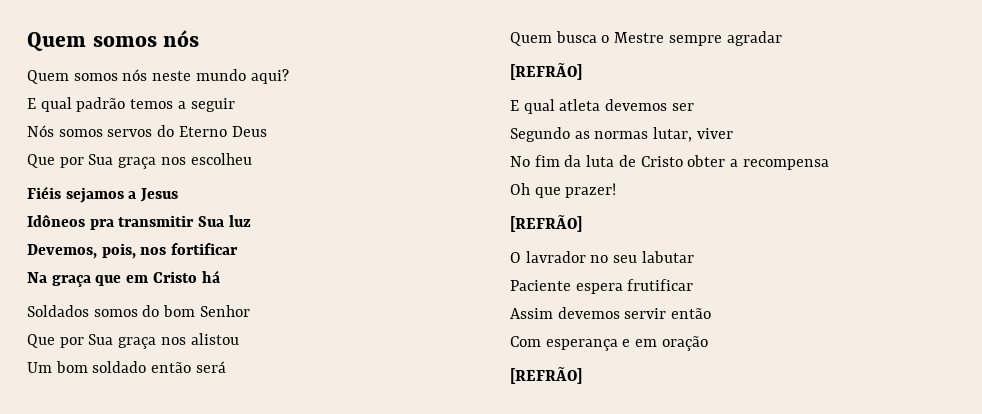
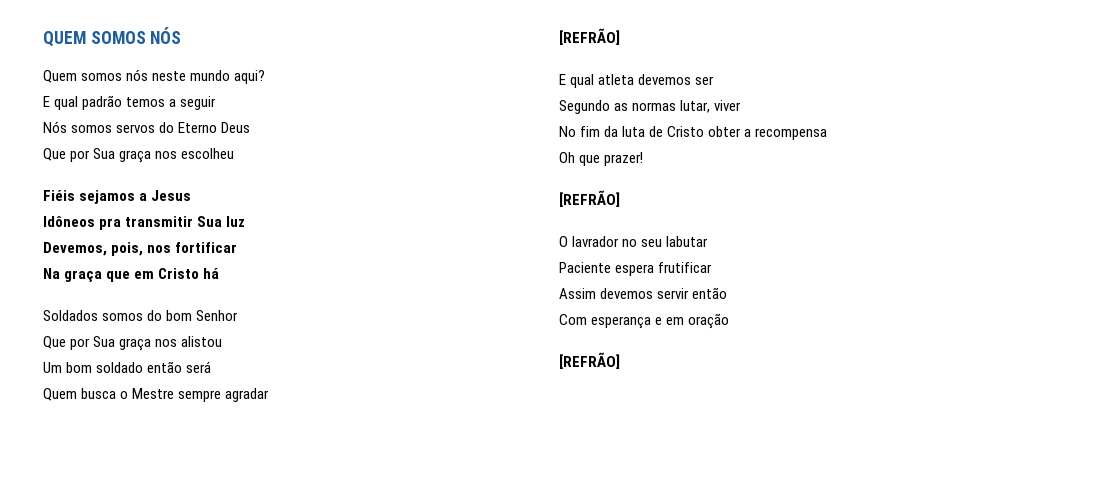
[27,30,200,51] Quem somos nós -> [43,27,182,47] QUEM SOMOS NÓS

